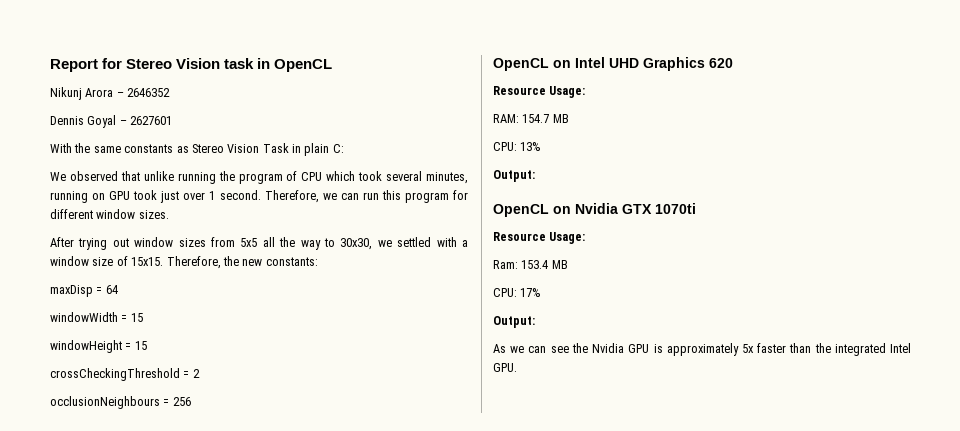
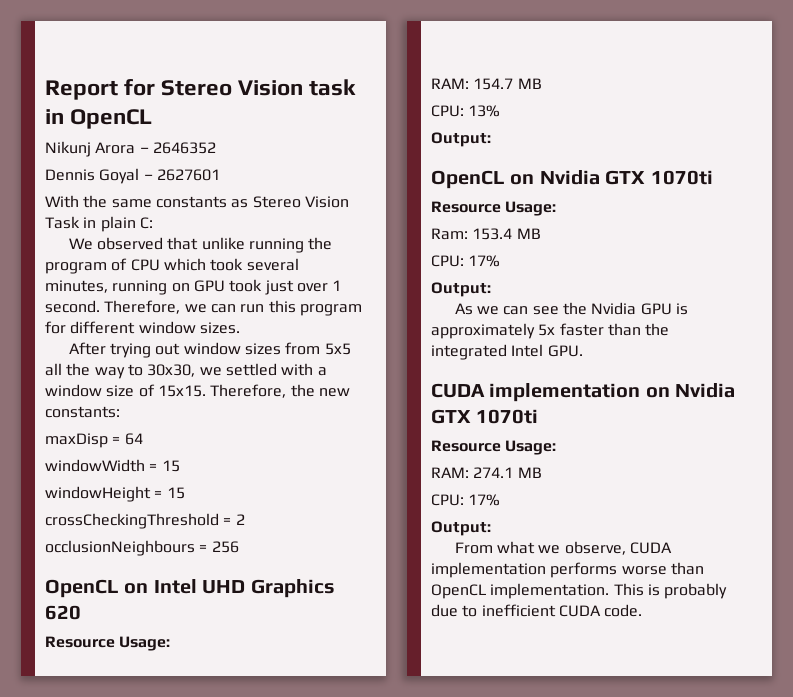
(517, 367) none -> [431,383,736,402] [431,409,539,424] [431,440,557,455] [431,467,542,478] [431,494,501,506] [431,521,491,536] [454,541,672,555] [431,562,704,578] [431,583,728,599] [431,604,643,617] // CUDA implementation on Nvidia GTX 1070ti // Resource Usage: // RAM: 274.1 MB // CPU: 17% // Output: // From what we observe, CUDA implementation performs worse than OpenCL implementation. This is probably due to inefficient CUDA code.

